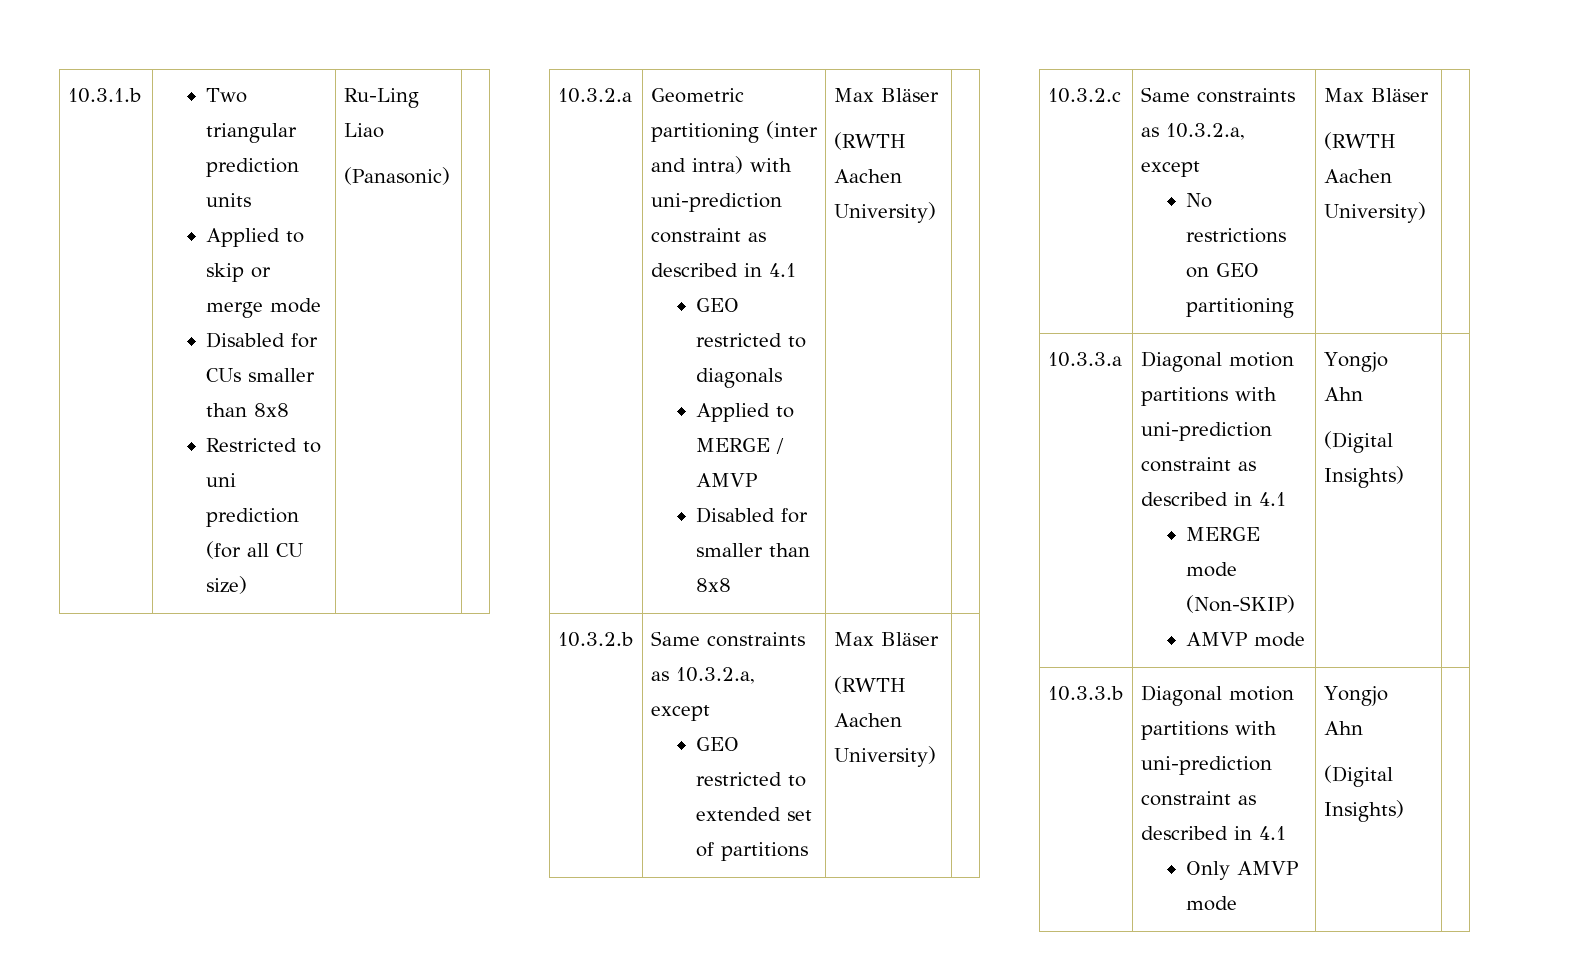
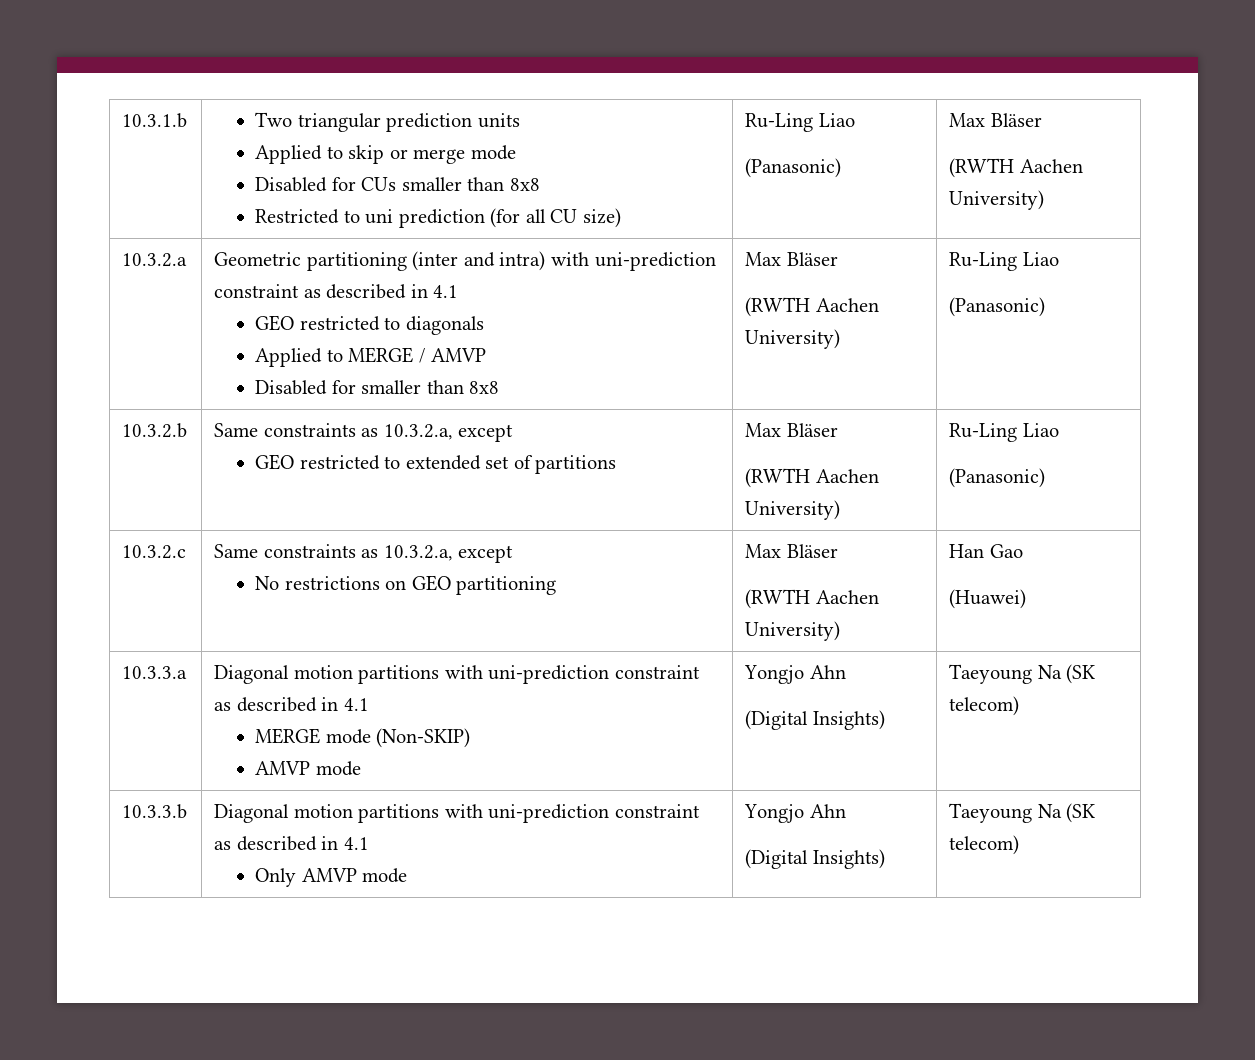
(450, 176) none -> [949,113,1042,127] [949,158,1083,178] [949,190,1045,210] Max Bläser // (RWTH Aachen University)
(936, 212) none -> [949,252,1059,271] [949,297,1046,317] Ru-Ling Liao // (Panasonic)
(936, 756) none -> [949,423,1059,442] [949,468,1046,488] Ru-Ling Liao // (Panasonic)
(1426, 212) none -> [949,544,1023,558] [949,589,1027,609] Han Gao // (Huawei)
(1404, 477) none -> [949,664,1096,684] [949,696,1020,716] Taeyoung Na (SK telecom)
(1404, 811) none -> [949,803,1096,823] [949,835,1020,855] Taeyoung Na (SK telecom)

